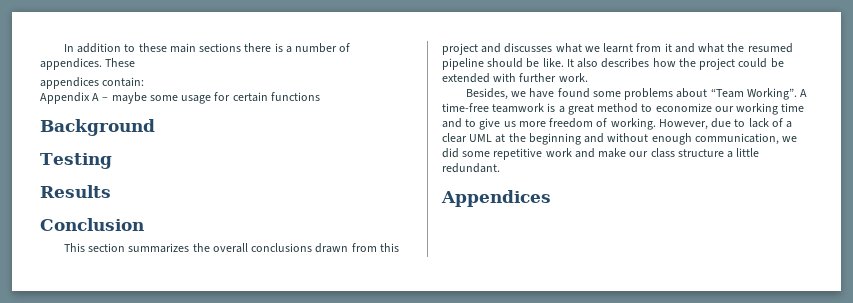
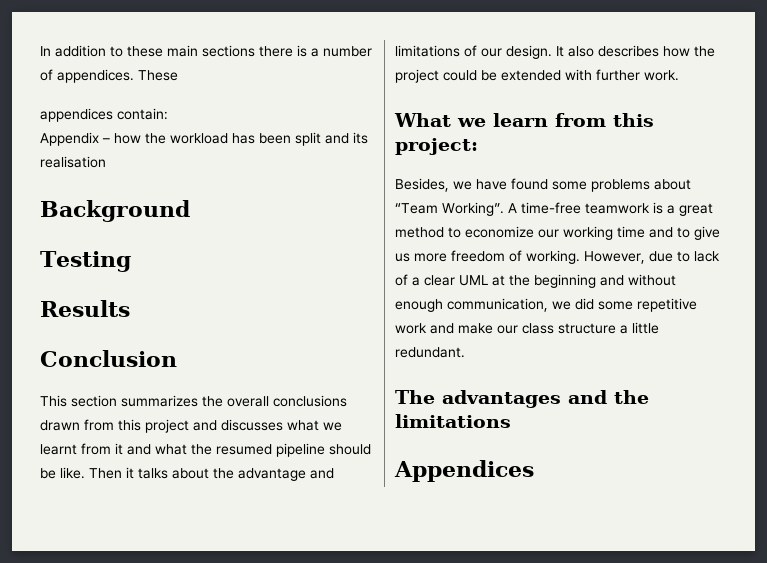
[92,92,320,104] A – maybe some usage for certain functions -> [102,132,368,146] [40,156,106,168] – how the workload has been split and its realisation
(564, 62) none -> [89,467,334,481] [395,45,552,59] Then it talks about the advantage and limitations of our design.
(588, 77) none -> [394,113,654,127] [395,138,478,155] // What we learn from this project:
(500, 168) none -> [395,390,649,408] [395,414,511,428] // The advantages and the limitations

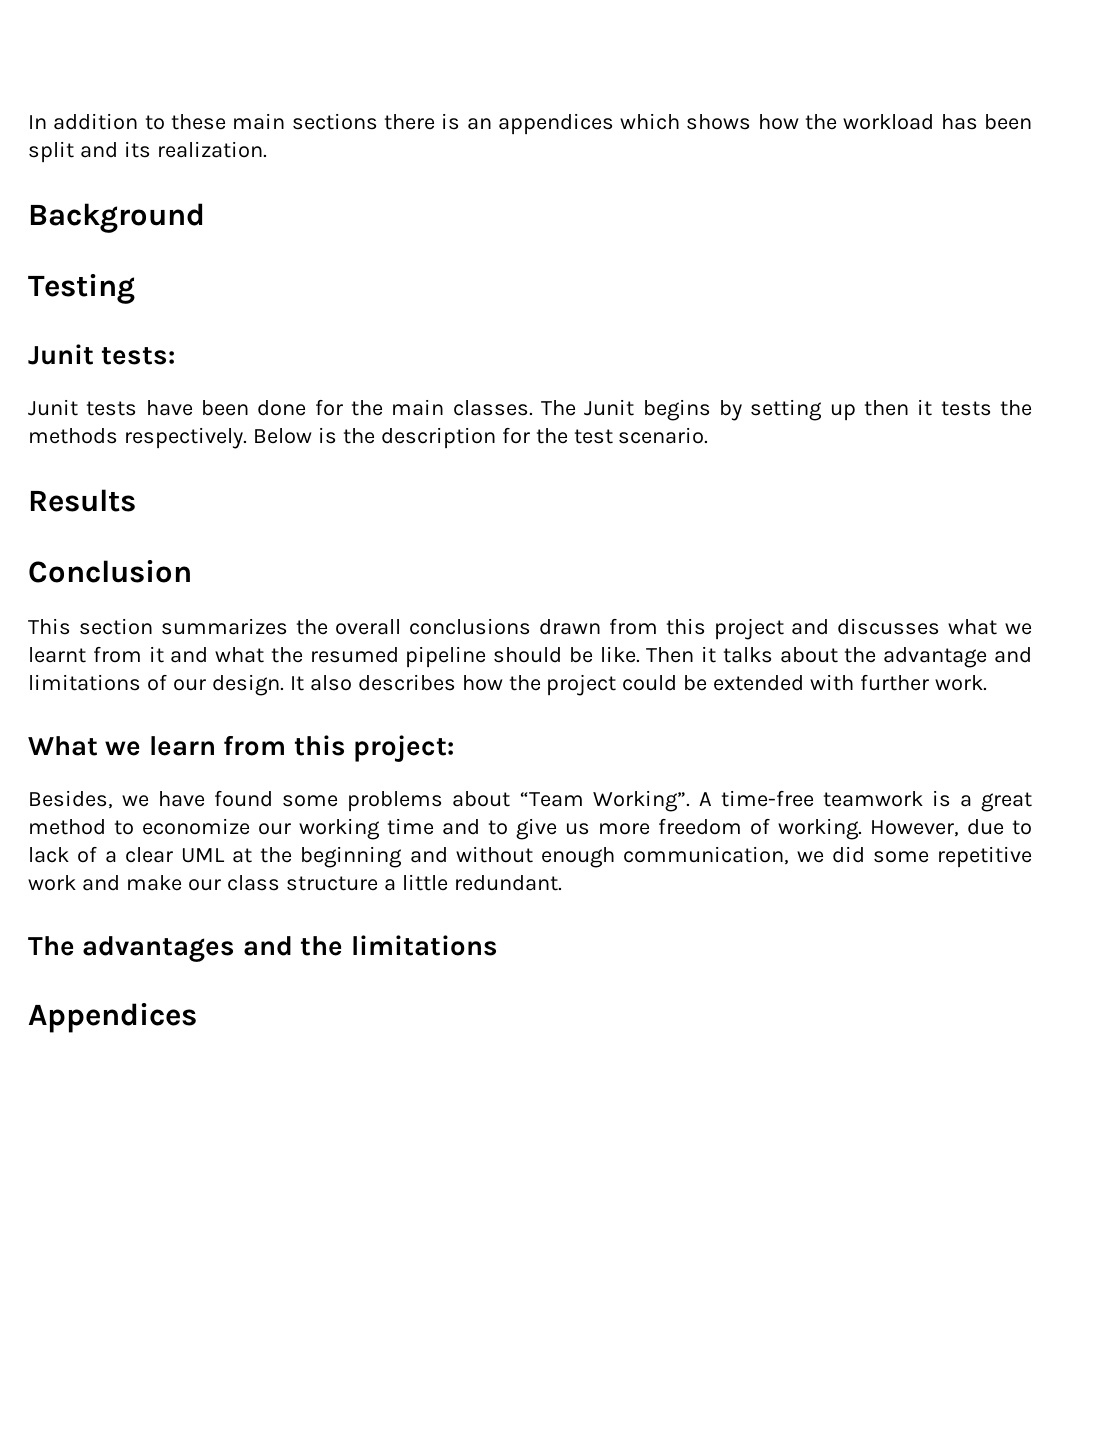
[311,46,372,57] [40,69,178,83] [40,108,168,122] [40,132,110,146] a number of appendices. These // appendices contain: // Appendix – -> [466,113,752,135] an appendices which shows
[40,156,106,168] realisation -> [156,141,267,158] realization.
(131, 261) none -> [28,344,176,365] [28,399,1033,421] [28,427,709,449] // Junit tests: // Junit tests have been done for the main classes. The Junit begins by setting up then it tests the methods respectively. Below is the description for the test scenario.

